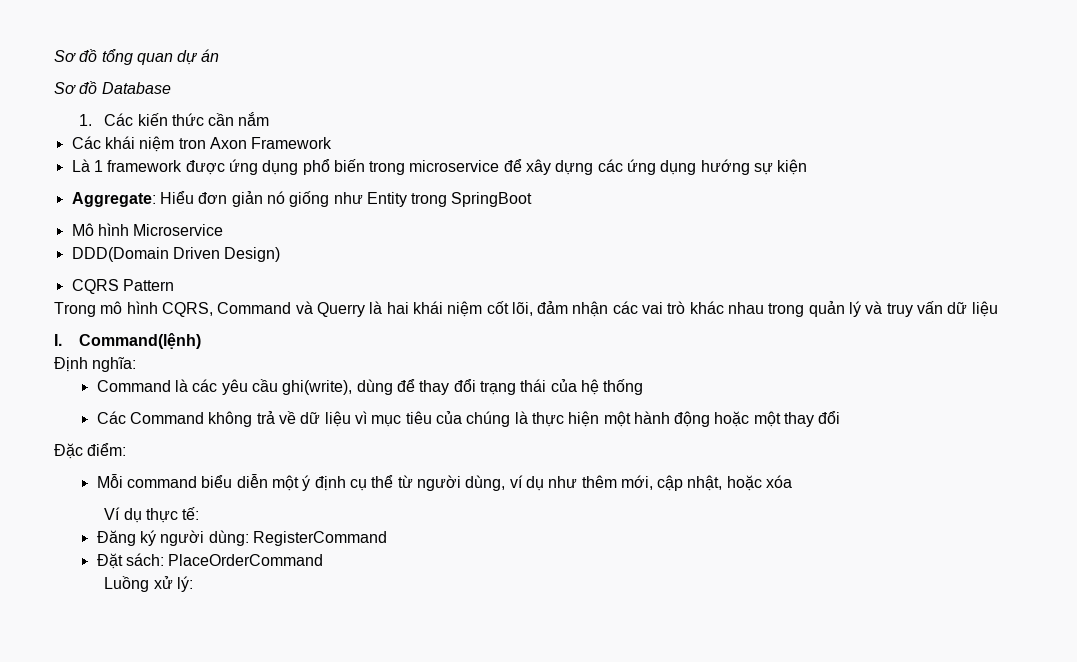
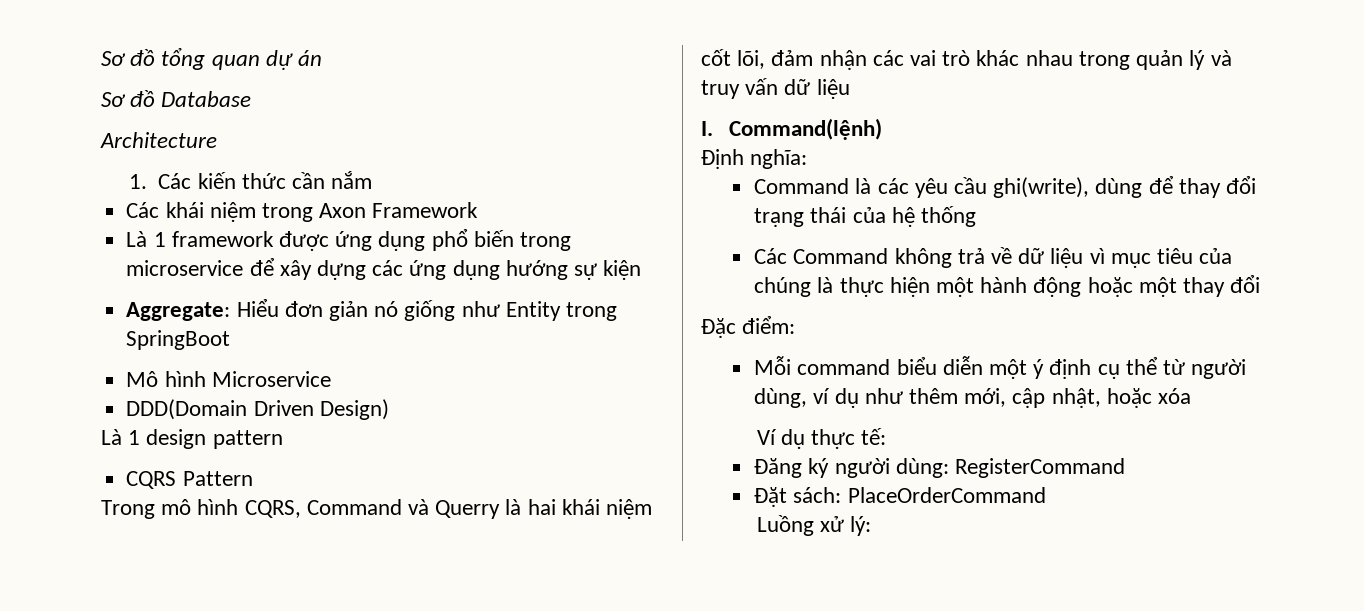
(171, 88) none -> [100,132,217,148] // Architecture
[178,138,206,149] tron -> [261,203,313,222] trong
(281, 254) none -> [101,429,283,449] // Là 1 design pattern

